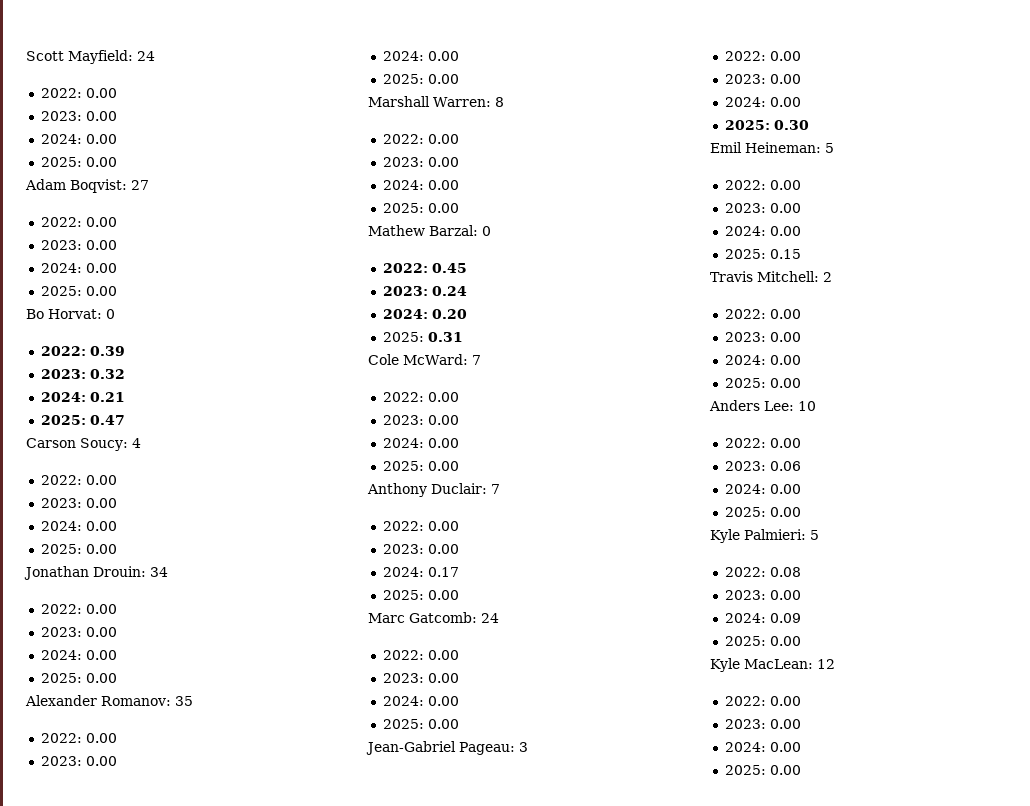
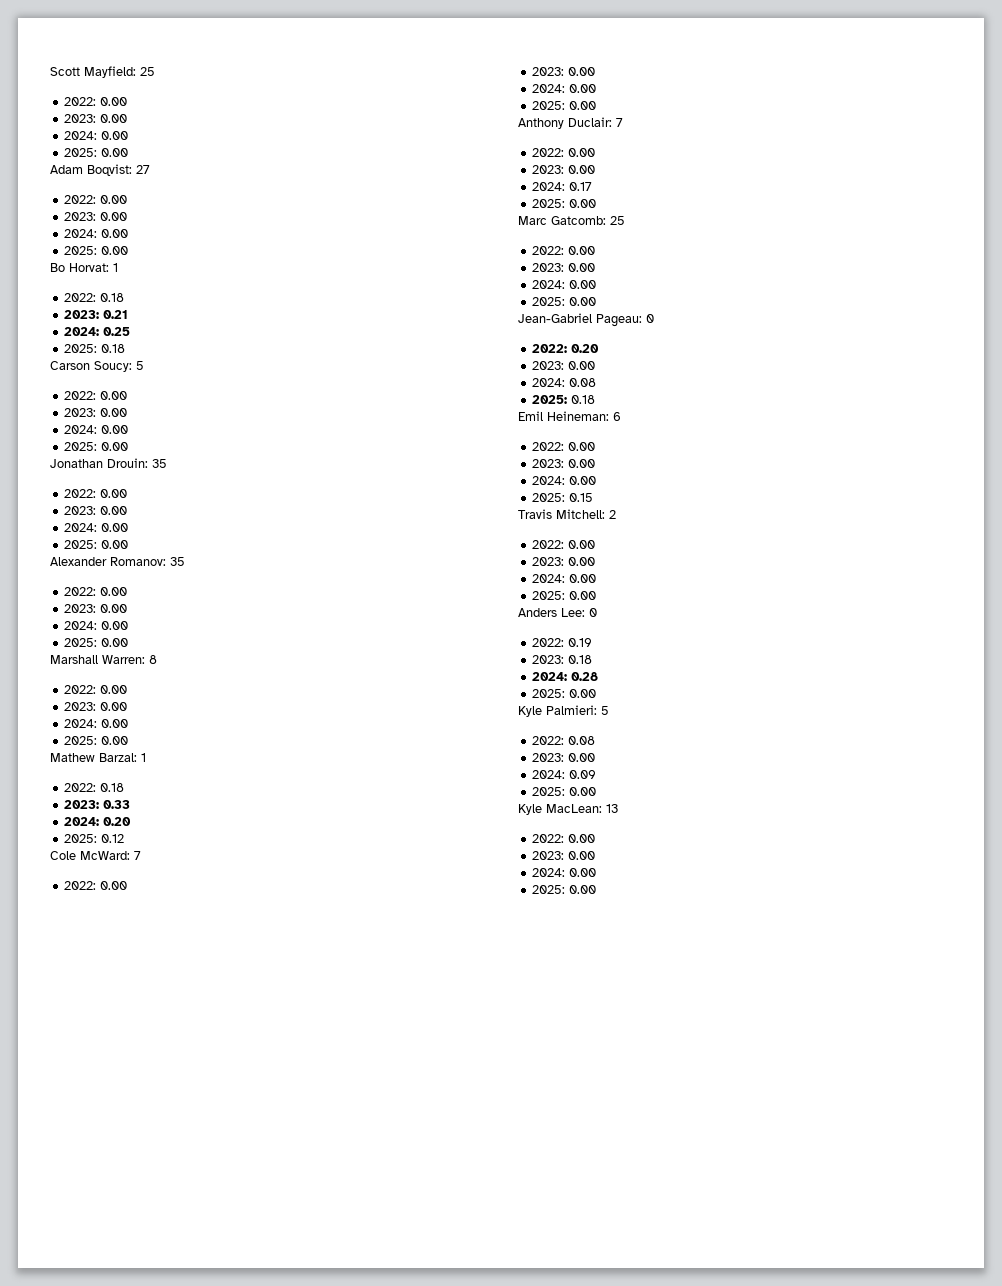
[137,51,155,61] 24 -> [140,67,155,76] 25
[106,309,115,319] [40,346,125,356] [40,369,125,379] [40,392,125,402] [40,415,125,425] 0 // 2022: 0.39 // 2023: 0.32 // 2024: 0.21 // 2025: 0.47 -> [113,263,118,272] [64,293,125,302] [64,310,129,319] [64,327,131,336] [64,344,126,353] 1 // 2022: 0.18 // 2023: 0.21 // 2024: 0.25 // 2025: 0.18
[132,438,141,448] 4 -> [136,361,144,370] 5
[150,567,168,577] 34 -> [152,459,167,468] 35
[482,226,491,236] [382,263,467,273] [382,286,467,296] 0 // 2022: 0.45 // 2023: 0.24 -> [141,753,146,762] [64,783,125,792] [64,800,131,809] 1 // 2022: 0.18 // 2023: 0.33
[427,332,463,342] 0.31 -> [101,834,125,843] 0.12
[481,613,499,623] 24 -> [610,216,625,225] 25
[519,742,528,752] [724,51,801,61] [724,74,801,84] [724,97,801,107] [724,120,809,130] 3 // 2022: 0.00 // 2023: 0.00 // 2024: 0.00 // 2025: 0.30 -> [646,314,654,323] [532,344,600,353] [532,361,596,370] [532,378,597,387] [532,395,596,404] 0 // 2022: 0.20 // 2023: 0.00 // 2024: 0.08 // 2025: 0.18
[825,143,834,153] 5 -> [613,412,621,421] 6
[798,401,816,411] [724,438,801,448] [724,461,801,471] [724,484,801,494] 10 // 2022: 0.00 // 2023: 0.06 // 2024: 0.00 -> [589,608,597,617] [532,638,593,647] [532,655,593,664] [532,672,599,681] 0 // 2022: 0.19 // 2023: 0.18 // 2024: 0.28
[817,659,835,669] 12 -> [606,804,618,813] 13

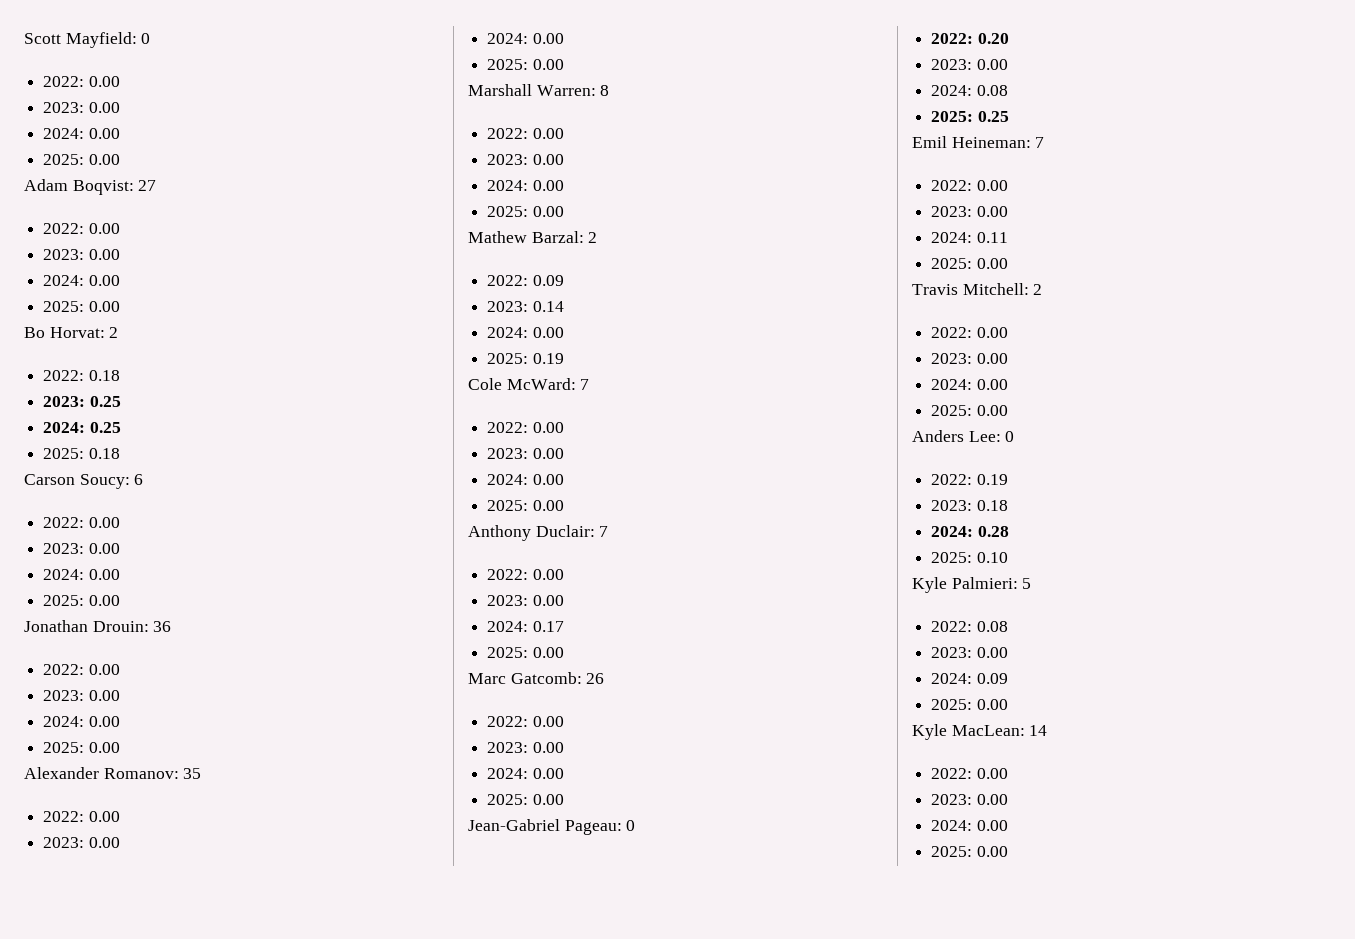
[140,67,155,76] 25 -> [141,33,151,44] 0
[113,263,118,272] [64,293,125,302] [64,310,129,319] 1 // 2022: 0.18 // 2023: 0.21 -> [109,327,119,338] [43,370,120,381] [43,396,121,407] 2 // 2022: 0.18 // 2023: 0.25
[136,361,144,370] 5 -> [134,474,144,485] 6
[152,459,167,468] 35 -> [153,621,172,632] 36
[141,753,146,762] [64,783,125,792] [64,800,131,809] [64,817,132,826] [64,834,125,843] 1 // 2022: 0.18 // 2023: 0.33 // 2024: 0.20 // 2025: 0.12 -> [588,232,598,243] [487,275,564,286] [487,301,564,312] [487,327,564,338] [487,353,564,364] 2 // 2022: 0.09 // 2023: 0.14 // 2024: 0.00 // 2025: 0.19
[610,216,625,225] 25 -> [586,673,605,684] 26
[571,395,596,404] 0.18 -> [977,111,1009,122] 0.25
[613,412,621,421] [532,442,596,451] [532,459,596,468] [532,476,597,485] [532,493,594,502] 6 // 2022: 0.00 // 2023: 0.00 // 2024: 0.00 // 2025: 0.15 -> [1035,137,1045,148] [931,180,1008,191] [931,206,1008,217] [931,232,1008,243] [931,258,1008,269] 7 // 2022: 0.00 // 2023: 0.00 // 2024: 0.11 // 2025: 0.00
[569,689,597,698] 0.00 -> [976,552,1008,563] 0.10
[606,804,618,813] 13 -> [1029,725,1048,736] 14

